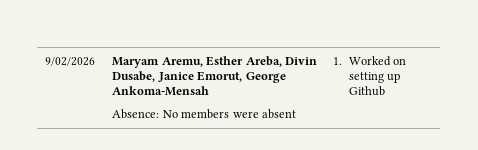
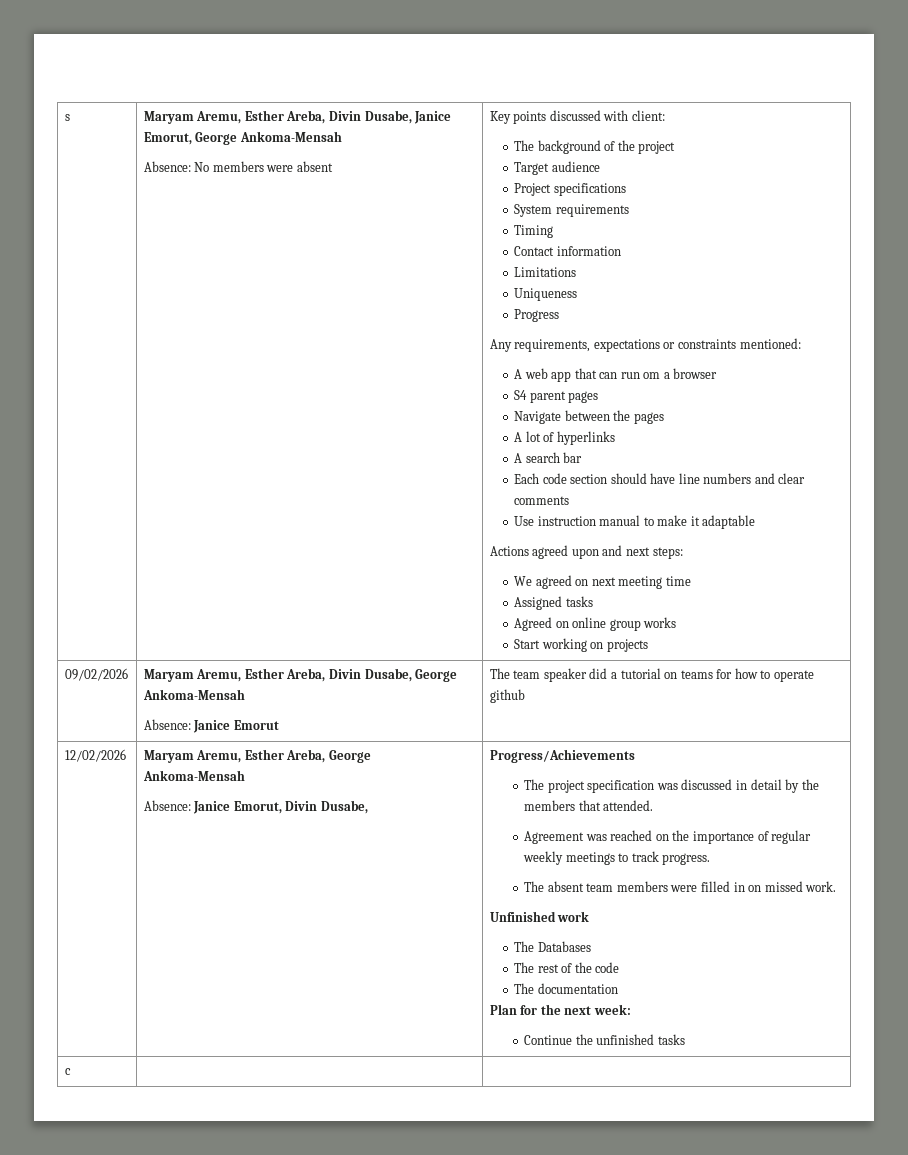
[45,57,96,66] 9/02/2026 -> [64,114,70,121] s
[333,56,407,66] [348,72,401,83] [348,86,385,96] 1. Worked on setting up Github -> [489,110,665,124] [514,140,676,154] [514,161,600,175] [514,183,626,196] [514,204,629,217] [514,225,554,238] [514,246,621,256] [514,267,577,277] [514,288,578,301] [514,309,560,322] [489,338,801,352] [514,368,718,382] [514,390,599,403] [514,410,664,424] [514,431,615,445] [514,452,583,463] [514,473,806,484] [514,496,570,505] [514,515,756,529] [489,545,683,559] [514,575,691,589] [514,596,593,610] [514,617,677,631] [514,638,648,652] [64,668,128,681] [143,668,458,682] [142,689,245,700] [143,719,279,733] [489,668,814,682] [489,689,525,703] [64,749,126,762] [143,749,371,763] [142,770,245,781] [143,800,368,814] [489,749,635,763] [524,779,819,793] [524,800,654,811] [524,830,812,844] [523,851,711,865] [524,881,837,892] [489,911,590,922] [514,941,591,952] [514,962,620,973] [514,983,618,994] [489,1004,631,1015] [524,1034,685,1045] [64,1068,71,1075] Key points discussed with client: // The background of the project // Target audience // Project specifications // System requirements // Timing // Contact information // Limitations // Uniqueness // Progress // Any requirements, expectations or constraints mentioned: // A web app that can run om a browser // S4 parent pages // Navigate between the pages // A lot of hyperlinks // A search bar // Each code section should have line numbers and clear comments // Use instruction manual to make it adaptable // Actions agreed upon and next steps: // We agreed on next meeting time // Assigned tasks // Agreed on online group works // Start working on projects // 09/02/2026 | Maryam Aremu, Esther Areba, Divin Dusabe, George Ankoma-Mensah // Absence: Janice Emorut | The team speaker did a tutorial on teams for how to operate github // 12/02/2026 | Maryam Aremu, Esther Areba, George Ankoma-Mensah // Absence: Janice Emorut, Divin Dusabe, | Progress/Achievements // The project specification was discussed in detail by the members that attended. // Agreement was reached on the importance of regular weekly meetings to track progress. // The absent team members were filled in on missed work. // Unfinished work // The Databases // The rest of the code // The documentation // Plan for the next week: // Continue the unfinished tasks // c | |

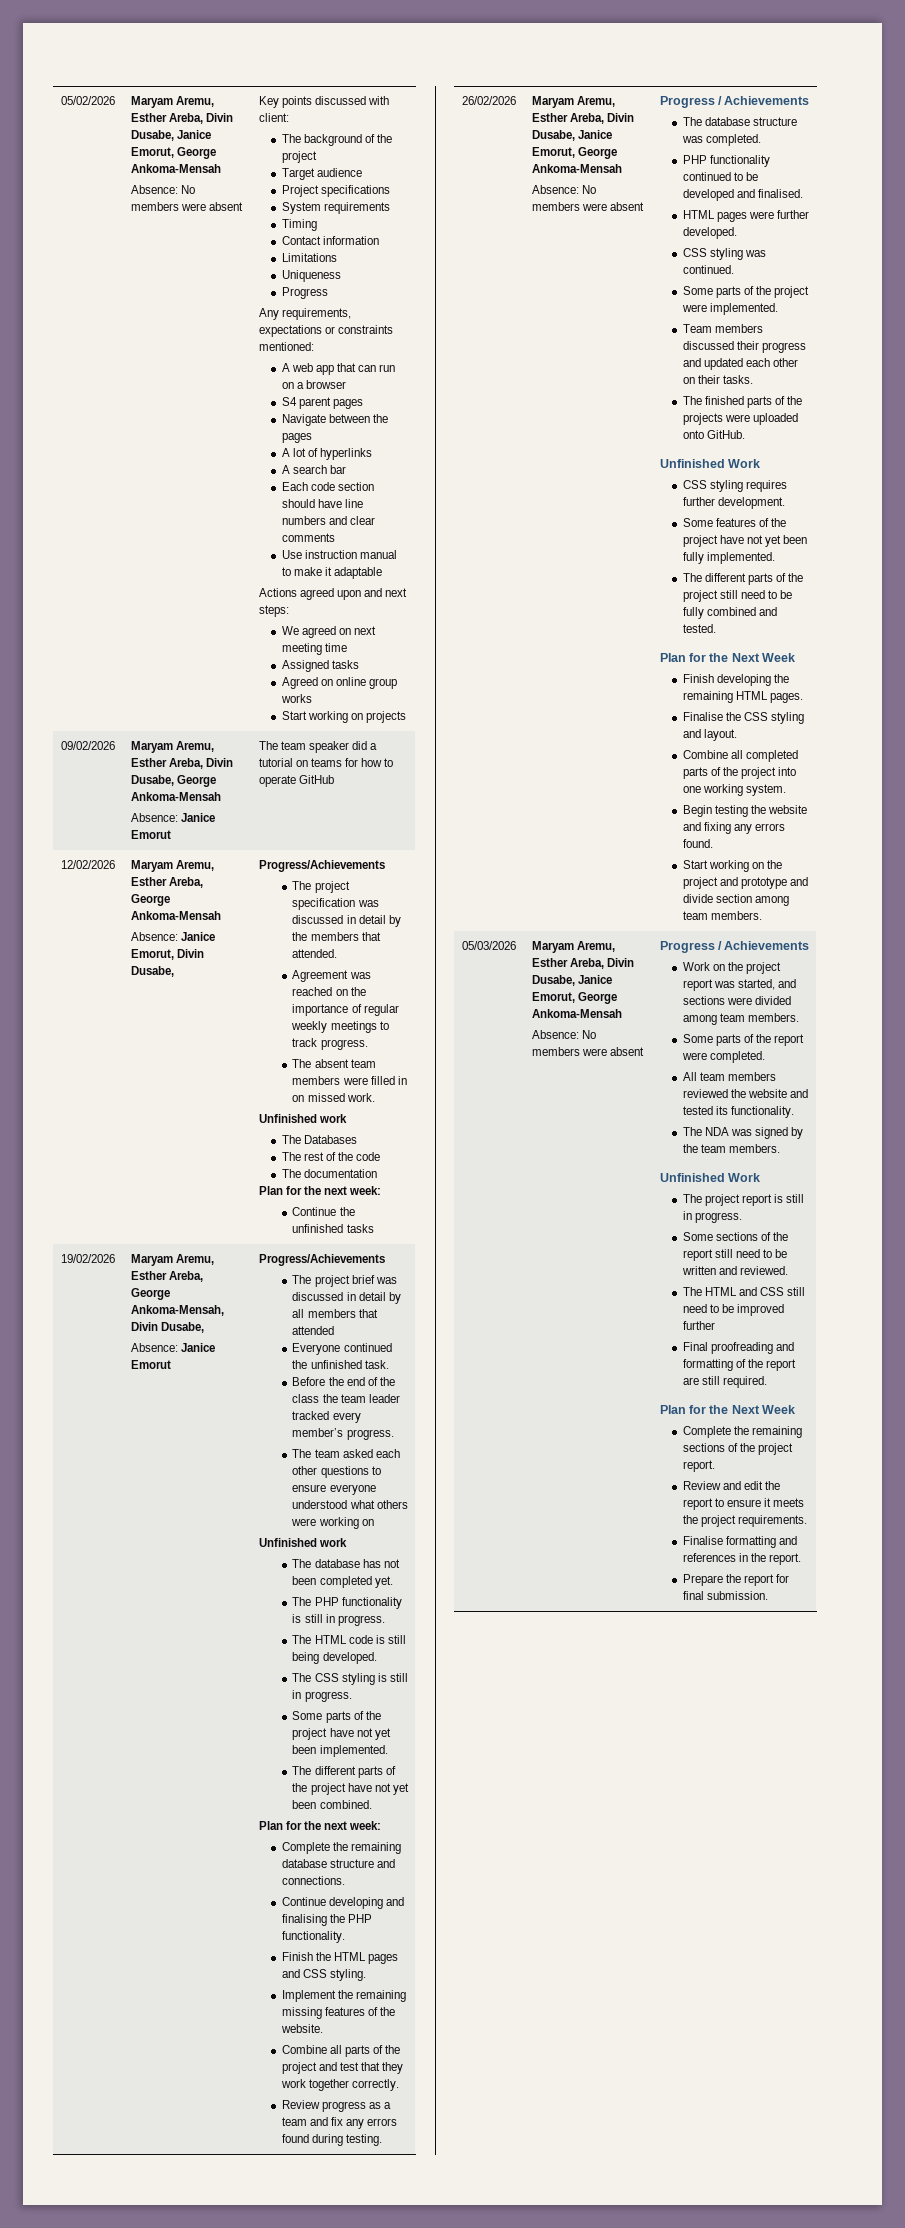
[64,114,70,121] s -> [60,96,115,105] 05/02/2026
[643,372,661,379] om -> [281,382,294,389] on
[489,689,525,703] github -> [298,775,334,784] GitHub
[64,1068,71,1075] c | | -> [60,1254,115,1263] [130,1254,214,1266] [130,1271,203,1282] [130,1288,170,1300] [130,1305,224,1316] [130,1322,204,1333] [130,1343,215,1352] [130,1360,171,1369] [258,1254,385,1266] [292,1275,397,1287] [292,1292,401,1304] [292,1309,378,1318] [292,1326,335,1335] [292,1343,392,1355] [292,1360,389,1369] [292,1377,395,1386] [292,1394,400,1403] [292,1411,361,1423] [292,1428,394,1440] [292,1449,400,1458] [292,1466,381,1478] [292,1484,376,1495] [292,1500,408,1509] [291,1517,374,1529] [258,1538,347,1547] [292,1559,400,1568] [292,1576,393,1588] [292,1597,402,1609] [292,1614,385,1626] [292,1635,406,1644] [292,1652,377,1664] [292,1673,408,1685] [292,1690,352,1702] [292,1711,381,1723] [292,1728,391,1740] [292,1745,388,1757] [292,1766,396,1778] [292,1783,409,1795] [292,1800,372,1809] [258,1821,382,1830] [281,1842,402,1854] [281,1859,396,1868] [281,1876,345,1885] [281,1897,405,1909] [281,1914,373,1926] [281,1931,345,1943] [281,1952,399,1964] [281,1969,367,1981] [281,1990,407,2002] [281,2007,396,2019] [280,2024,323,2033] [281,2045,401,2057] [281,2062,404,2074] [280,2079,400,2091] [281,2100,392,2112] [281,2117,398,2129] [281,2134,383,2146] [461,96,516,105] [531,96,615,108] [531,113,634,124] [531,130,612,141] [531,147,617,159] [531,164,622,173] [531,185,596,194] [531,202,644,211] [659,96,810,108] [682,117,798,126] [681,134,761,146] [682,155,770,167] [682,172,759,181] [682,189,804,201] [682,210,810,222] [682,227,737,239] [682,248,767,260] [682,265,734,274] [682,286,810,298] [681,303,778,315] [682,324,763,333] [682,341,807,353] [682,358,799,370] [682,375,754,384] [682,396,803,408] [682,413,799,425] [682,430,745,439] [659,459,760,468] [682,480,788,492] [682,497,785,509] [682,518,787,527] [682,535,808,547] [682,552,775,564] [682,573,804,585] [682,590,793,602] [682,607,778,619] [682,624,716,633] [659,653,796,662] [682,674,790,686] [682,691,804,703] [682,712,805,724] [682,729,737,741] [682,750,799,762] [682,767,797,779] [682,784,787,796] [682,805,808,817] [682,822,786,834] [682,839,713,848] [682,860,783,872] [682,877,809,889] [682,894,790,906] [682,911,762,920] [461,941,516,950] [531,941,615,953] [531,958,634,969] [531,975,612,986] [531,992,617,1004] [531,1009,622,1018] [531,1030,596,1039] [531,1047,644,1056] [659,941,810,953] [682,962,782,974] [682,979,797,991] [682,996,792,1005] [682,1013,800,1025] [682,1034,805,1046] [681,1051,765,1063] [682,1072,777,1081] [682,1089,809,1098] [682,1106,795,1118] [682,1127,804,1139] [682,1144,781,1153] [659,1173,760,1182] [682,1194,805,1206] [682,1211,742,1223] [682,1232,789,1241] [682,1249,788,1261] [681,1266,789,1275] [682,1287,806,1296] [682,1304,785,1316] [682,1321,715,1330] [682,1342,795,1354] [682,1359,797,1371] [682,1376,768,1388] [659,1405,796,1414] [682,1426,803,1438] [682,1443,794,1455] [682,1460,715,1472] [682,1481,781,1490] [682,1498,805,1510] [682,1515,808,1527] [682,1536,798,1548] [682,1553,802,1565] [682,1574,790,1586] [682,1591,768,1600] 19/02/2026 | Maryam Aremu, Esther Areba, George Ankoma-Mensah, Divin Dusabe, // Absence: Janice Emorut | Progress/Achievements // The project brief was discussed in detail by all members that attended // Everyone continued the unfinished task. // Before the end of the class the team leader tracked every member’s progress. // The team asked each other questions to ensure everyone understood what others were working on // Unfinished work // The database has not been completed yet. // The PHP functionality is still in progress. // The HTML code is still being developed. // The CSS styling is still in progress. // Some parts of the project have not yet been implemented. // The different parts of the project have not yet been combined. // Plan for the next week: // Complete the remaining database structure and connections. // Continue developing and finalising the PHP functionality. // Finish the HTML pages and CSS styling. // Implement the remaining missing features of the website. // Combine all parts of the project and test that they work together correctly. // Review progress as a team and fix any errors found during testing. // 26/02/2026 | Maryam Aremu, Esther Areba, Divin Dusabe, Janice Emorut, George Ankoma-Mensah // Absence: No members were absent | Progress / Achievements // The database structure was completed. // PHP functionality continued to be developed and finalised. // HTML pages were further developed. // CSS styling was continued. // Some parts of the project were implemented. // Team members discussed their progress and updated each other on their tasks. // The finished parts of the projects were uploaded onto GitHub. // Unfinished Work // CSS styling requires further development. // Some features of the project have not yet been fully implemented. // The different parts of the project still need to be fully combined and tested. // Plan for the Next Week // Finish developing the remaining HTML pages. // Finalise the CSS styling and layout. // Combine all completed parts of the project into one working system. // Begin testing the website and fixing any errors found. // Start working on the project and prototype and divide section among team members. // 05/03/2026 | Maryam Aremu, Esther Areba, Divin Dusabe, Janice Emorut, George Ankoma-Mensah // Absence: No members were absent | Progress / Achievements // Work on the project report was started, and sections were divided among team members. // Some parts of the report were completed. // All team members reviewed the website and tested its functionality. // The NDA was signed by the team members. // Unfinished Work // The project report is still in progress. // Some sections of the report still need to be written and reviewed. // The HTML and CSS still need to be improved further // Final proofreading and formatting of the report are still required. // Plan for the Next Week // Complete the remaining sections of the project report. // Review and edit the report to ensure it meets the project requirements. // Finalise formatting and references in the report. // Prepare the report for final submission.

